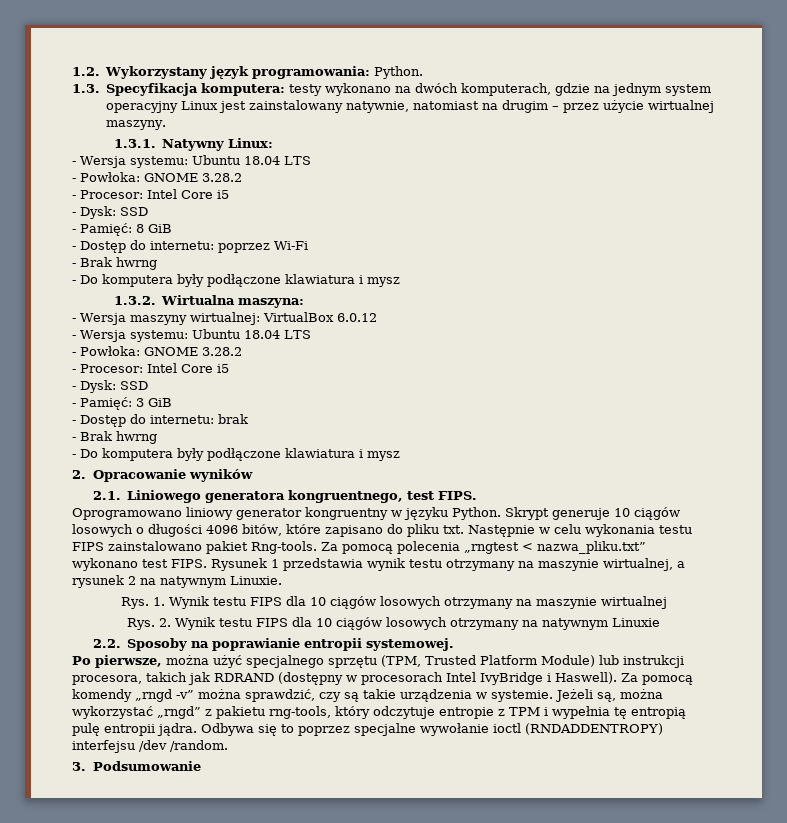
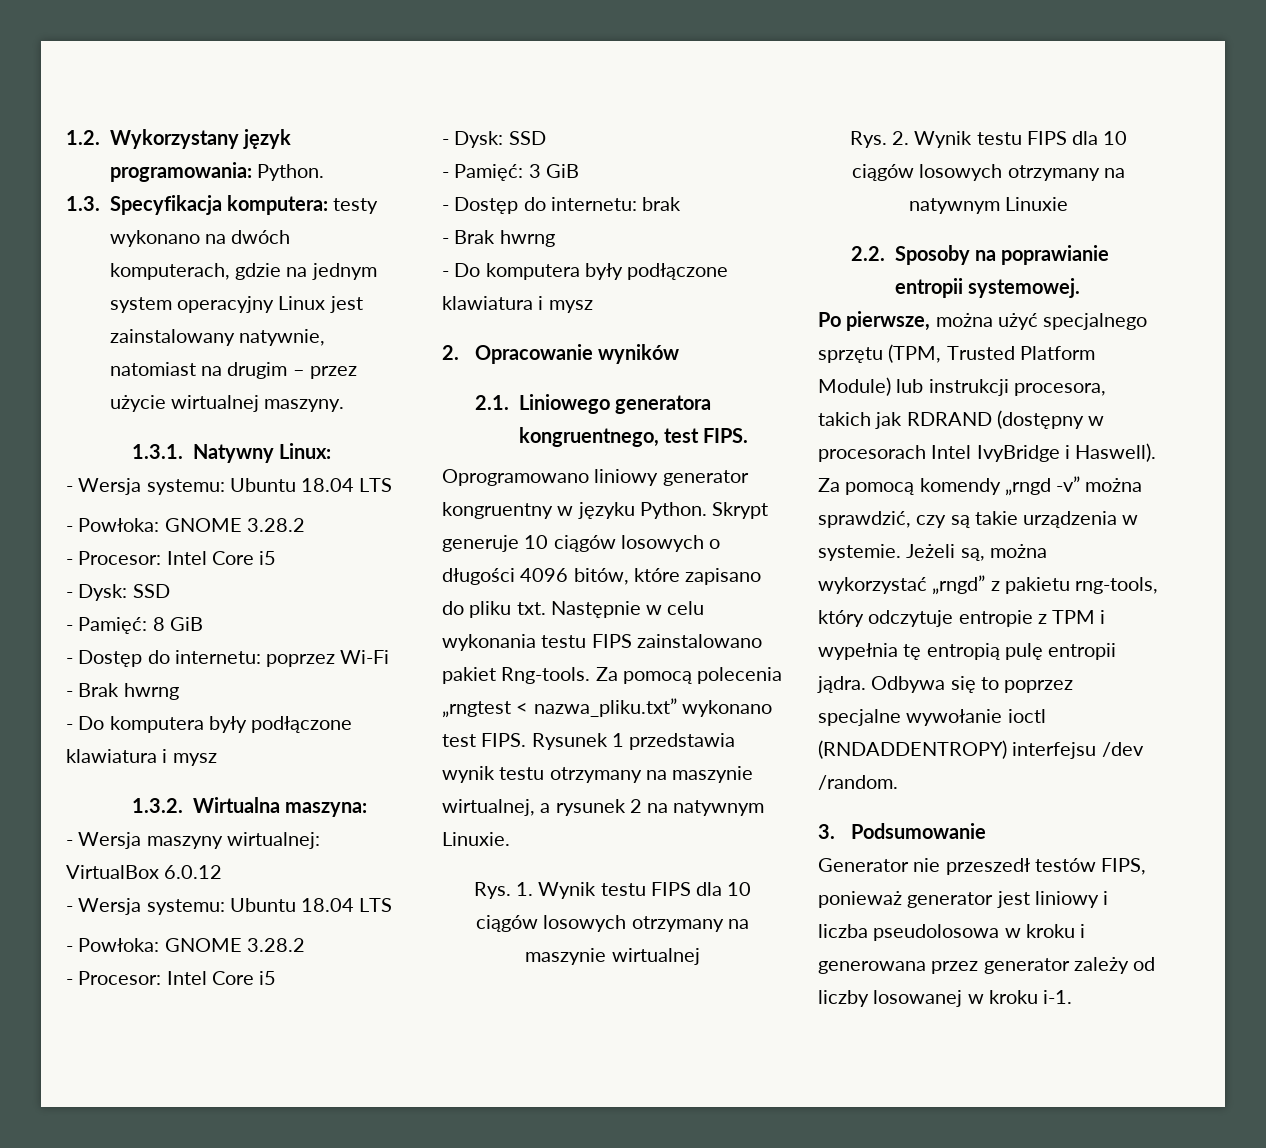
(201, 766) none -> [818,858,1147,875] [818,891,1109,908] [818,924,1086,941] [818,957,1156,974] [818,990,1073,1007] // Generator nie przeszedł testów FIPS, ponieważ generator jest liniowy i liczba pseudolosowa w kroku i generowana przez generator zależy od liczby losowanej w kroku i-1.

